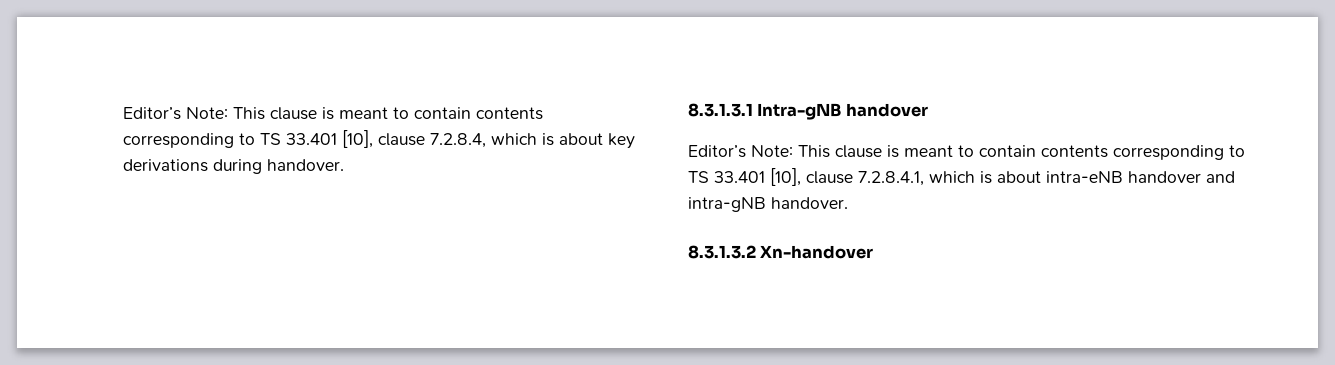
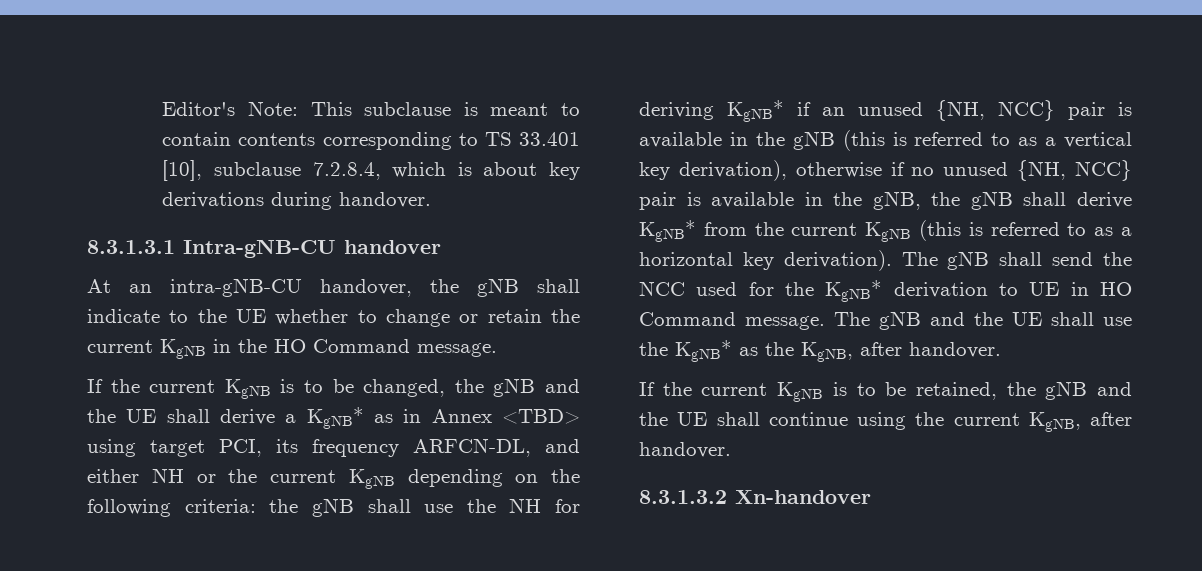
[122,107,317,120] Editor’s Note: This clause -> [162,101,452,116] Editor's Note: This subclause
[377,133,425,146] clause -> [213,162,301,176] subclause
[757,103,842,120] Intra-gNB -> [183,239,336,258] Intra-gNB-CU
[688,145,1245,160] [688,168,1235,186] [688,197,766,212] Editor’s Note: This clause is meant to contain contents corresponding to TS 33.401 [10], clause 7.2.8.4.1, which is about intra-eNB handover and intra-gNB -> [87,278,580,297] [87,309,580,327] [87,339,497,359] [87,378,580,399] [87,407,580,429] [87,438,580,457] [87,468,580,489] [87,498,580,517] [639,100,1132,122] [639,130,1132,151] [639,160,1132,181] [639,191,1132,210] [639,220,1132,242] [639,250,1132,271] [639,280,1132,302] [639,311,1132,330] [639,340,1001,362] [639,381,1132,402] [639,412,1132,432] At an intra-gNB-CU handover, the gNB shall indicate to the UE whether to change or retain the current KgNB in the HO Command message. // If the current KgNB is to be changed, the gNB and the UE shall derive a KgNB* as in Annex <TBD> using target PCI, its frequency ARFCN-DL, and either NH or the current KgNB depending on the following criteria: the gNB shall use the NH for deriving KgNB* if an unused {NH, NCC} pair is available in the gNB (this is referred to as a vertical key derivation), otherwise if no unused {NH, NCC} pair is available in the gNB, the gNB shall derive KgNB* from the current KgNB (this is referred to as a horizontal key derivation). The gNB shall send the NCC used for the KgNB* derivation to UE in HO Command message. The gNB and the UE shall use the KgNB* as the KgNB, after handover. // If the current KgNB is to be retained, the gNB and the UE shall continue using the current KgNB, after

